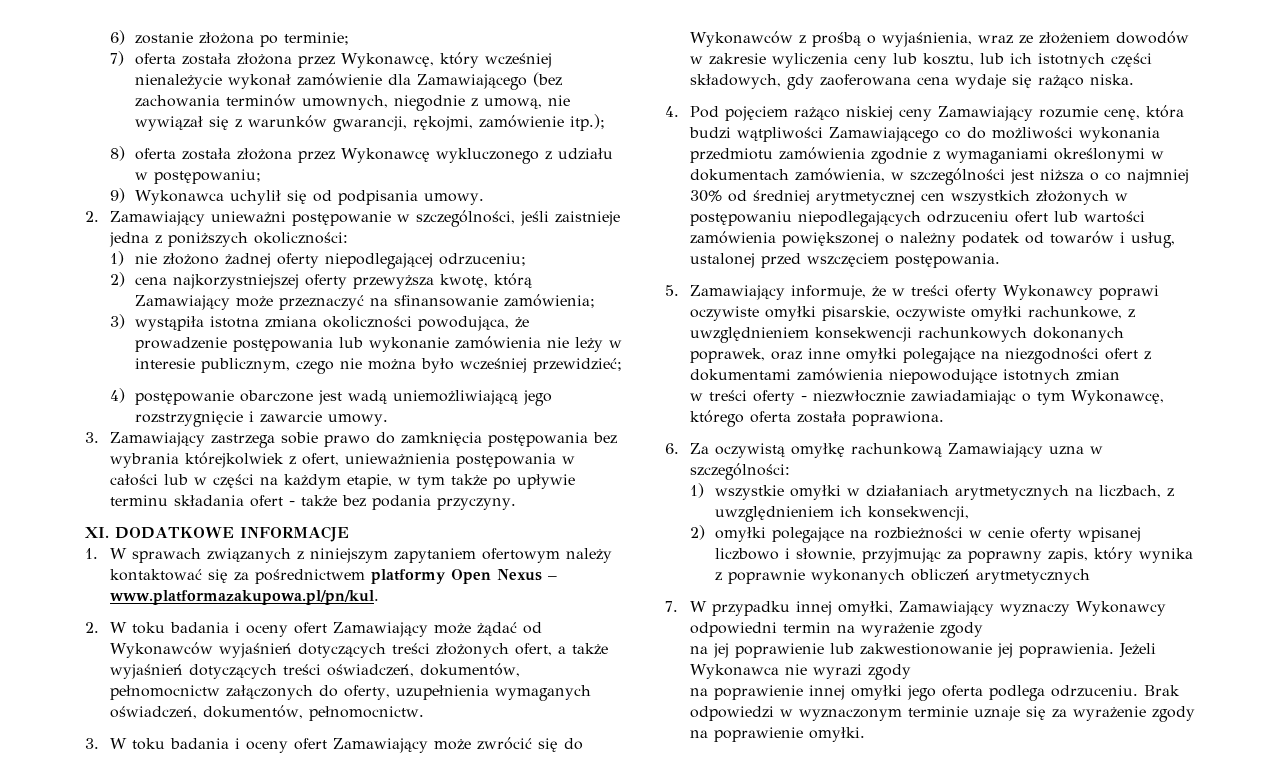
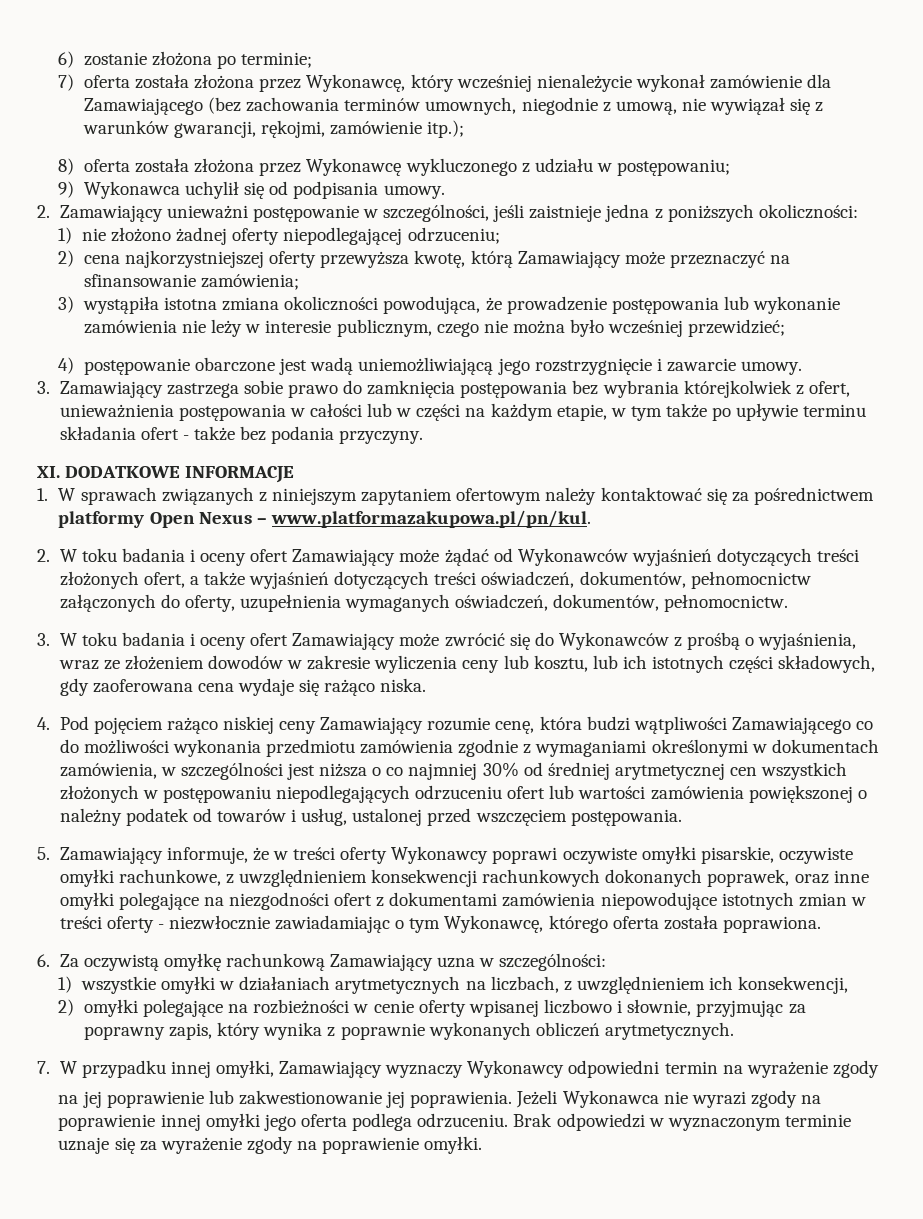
(1120, 375) // -> (847, 900) none
[975,569,1090,584] arytmetycznych -> [604,1022,734,1040] arytmetycznych.
(911, 672) // -> (797, 1099) none

